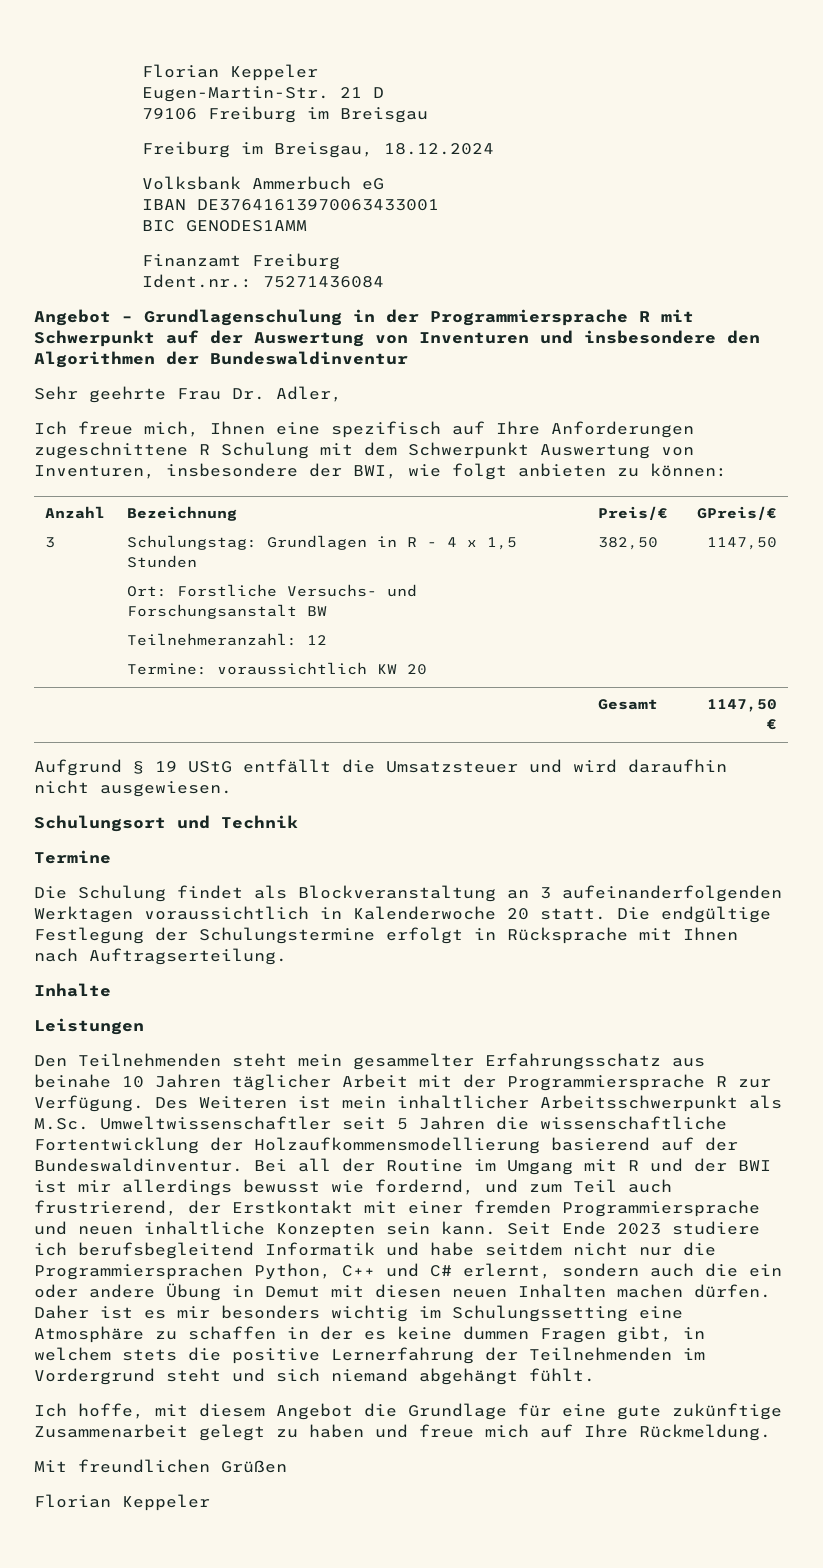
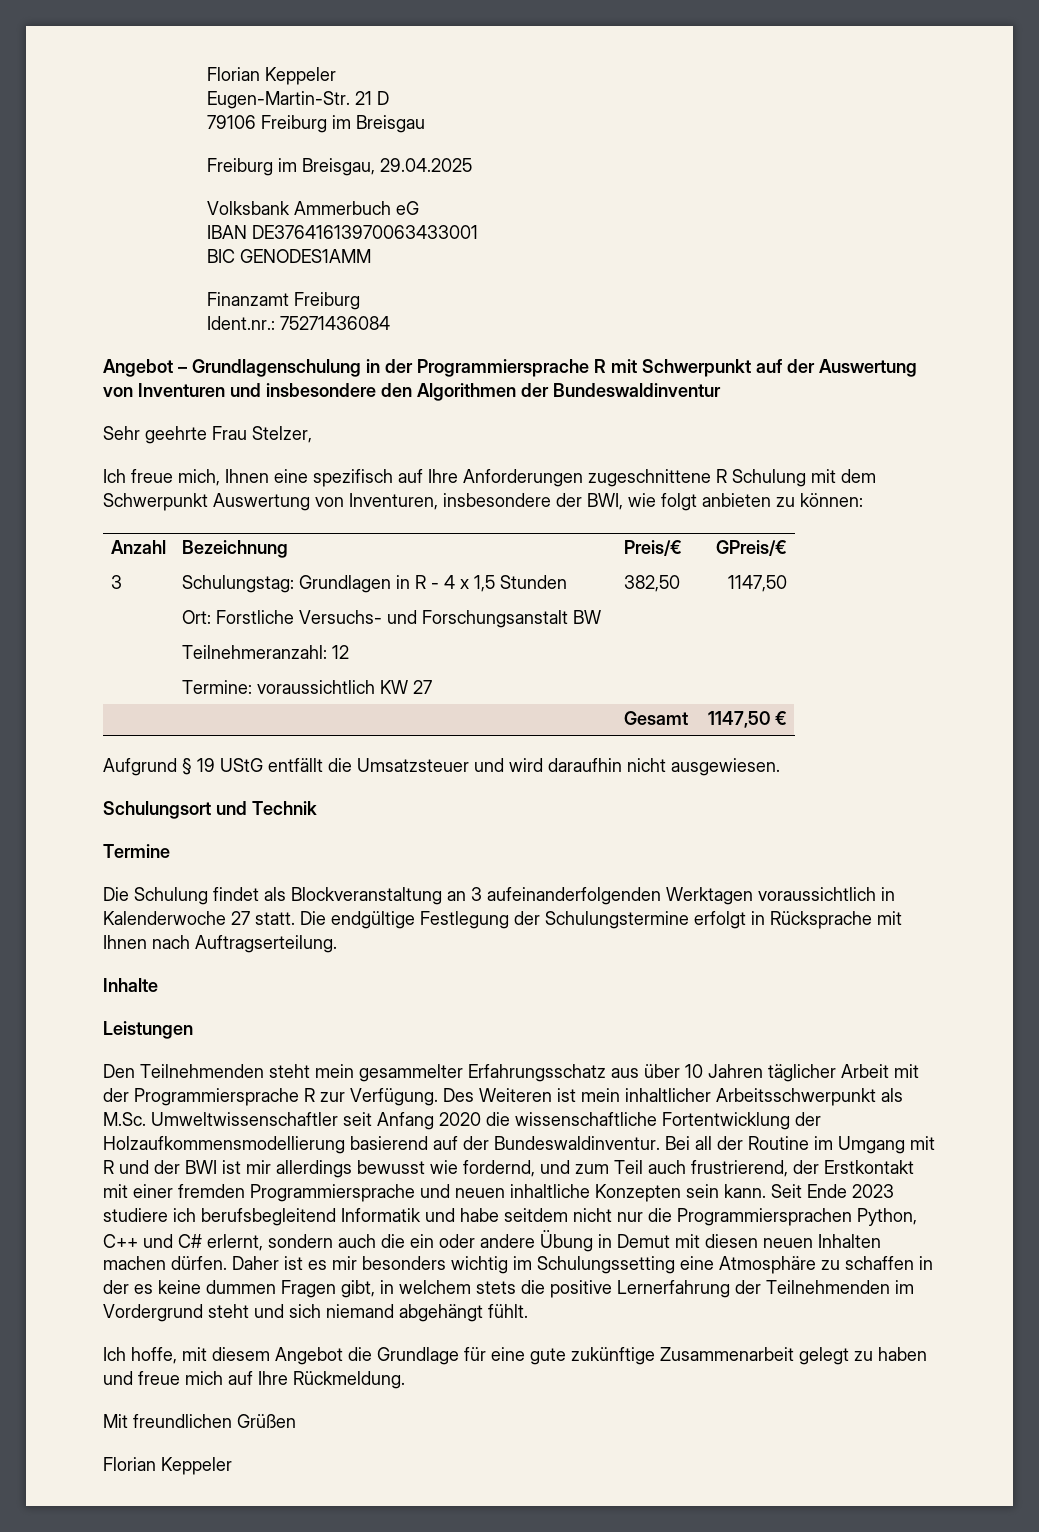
[384,143,495,155] 18.12.2024 -> [380,158,473,172] 29.04.2025
[232,386,342,402] Dr. Adler, -> [252,426,312,443] Stelzer,
[406,664,427,675] 20 -> [412,680,432,694] 27
[507,908,529,920] 20 -> [231,911,250,925] 27
[34,1074,111,1088] beinahe -> [644,1064,680,1078] über
[397,1116,485,1130] 5 Jahren -> [377,1112,481,1130] Anfang 2020

